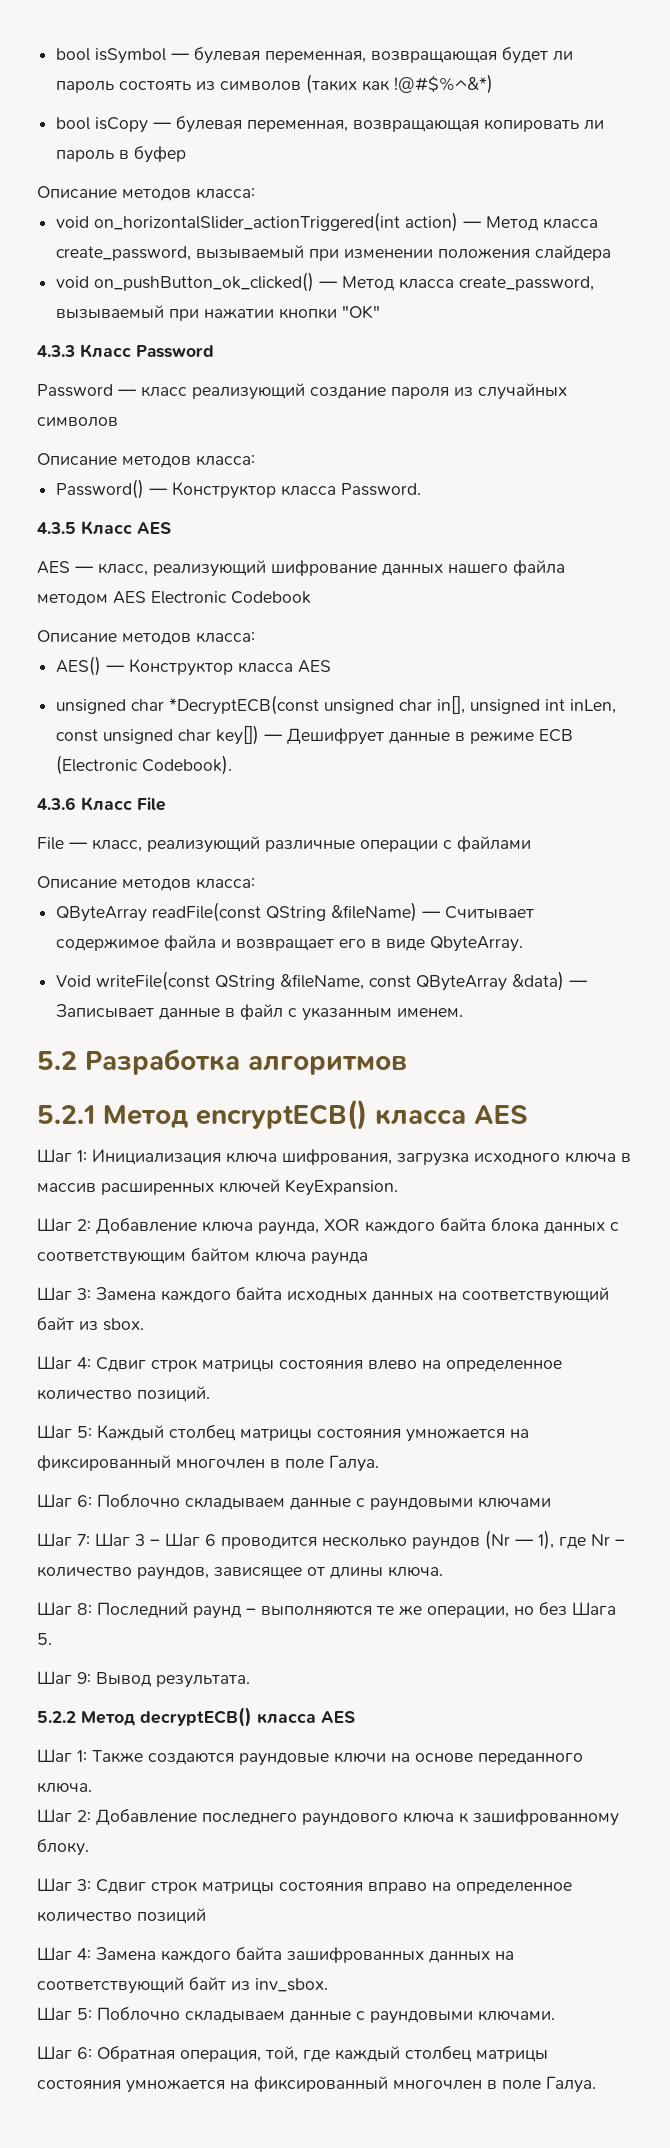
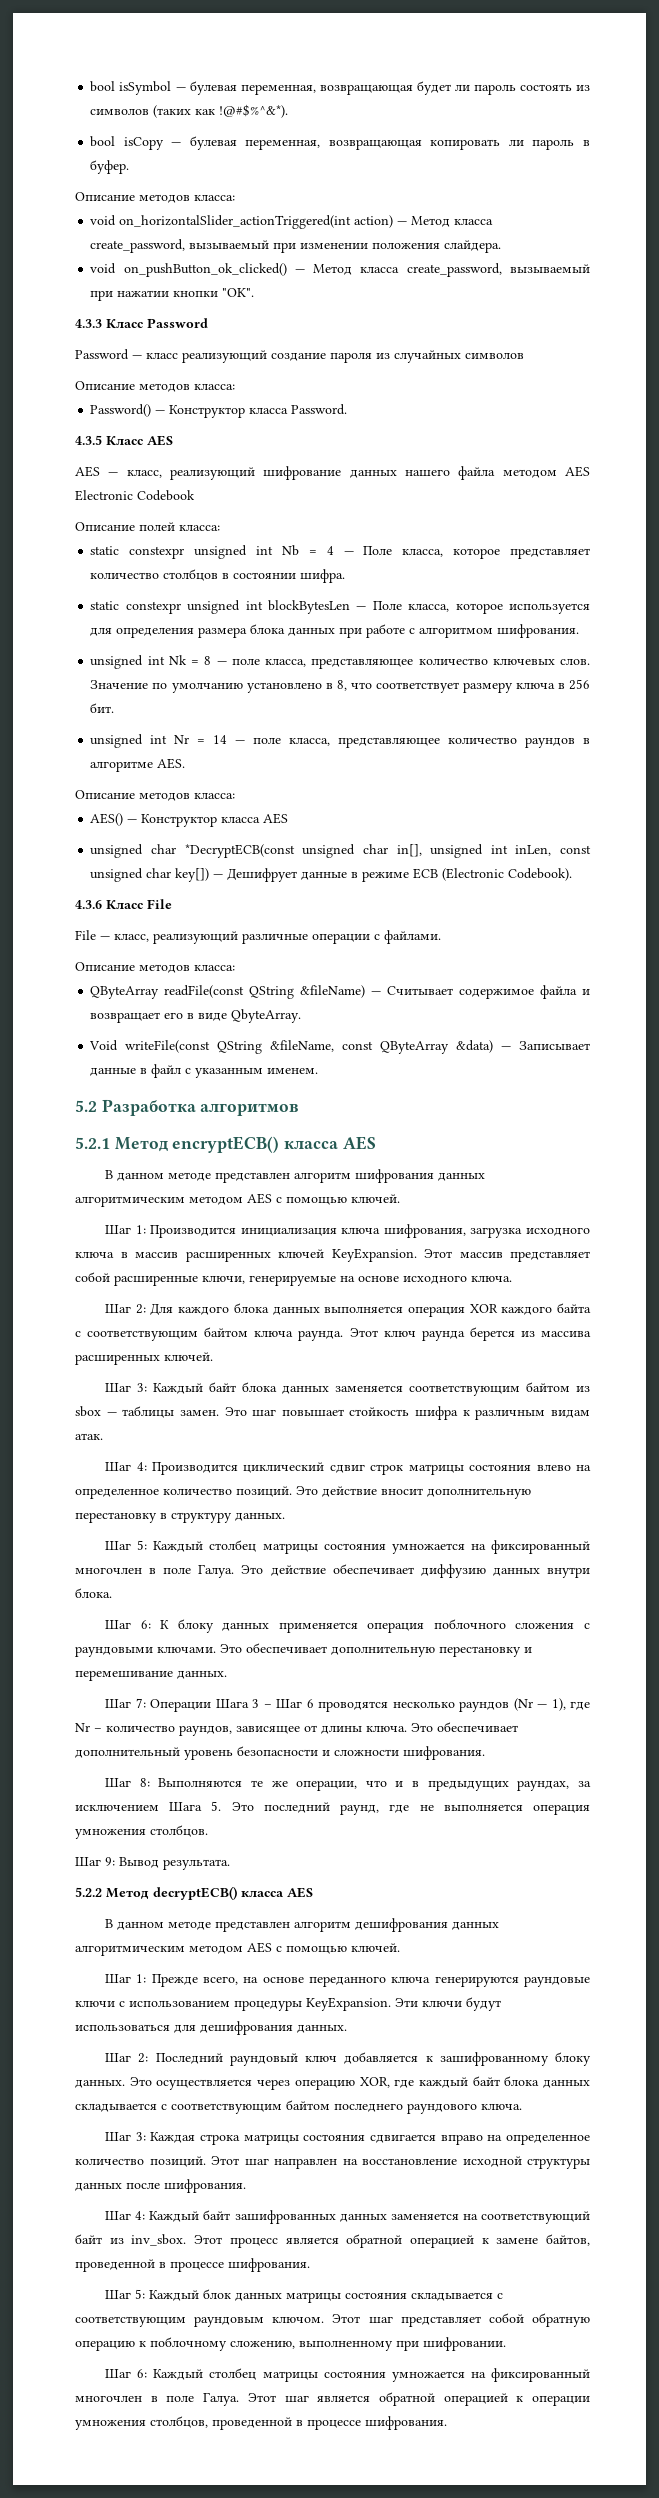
[394,74,494,94] !@#$%^&*) -> [219,104,289,118] !@#$%^&*).
[134,145,187,163] буфер -> [90,160,130,174] буфер.
[535,245,612,261] слайдера -> [444,240,502,253] слайдера.
[342,305,381,319] "OK" -> [222,288,255,297] "OK".
(311, 597) none -> [75,522,220,531] [90,545,590,559] [90,569,346,583] [90,600,590,614] [90,624,580,638] [90,655,591,669] [90,679,590,693] [90,703,115,713] [90,734,590,748] [90,758,186,772] // Описание полей класса: // static constexpr unsigned int Nb = 4 — Поле класса, которое представляет количество столбцов в состоянии шифра. // static constexpr unsigned int blockBytesLen — Поле класса, которое используется для определения размера блока данных при работе с алгоритмом шифрования. // unsigned int Nk = 8 — поле класса, представляющее количество ключевых слов. Значение по умолчанию установлено в 8, что соответствует размеру ключа в 256 бит. // unsigned int Nr = 14 — поле класса, представляющее количество раундов в алгоритме AES.
[457,836,531,852] файлами -> [384,930,441,944] файлами.
[37,1149,221,1165] // Шаг 1: Инициализация -> [105,1169,486,1183] [75,1193,400,1207] [105,1225,337,1238] // В данном методе представлен алгоритм шифрования данных алгоритмическим методом AES с помощью ключей. // Шаг 1: Производится инициализация
[37,1217,319,1235] // Шаг 2: Добавление ключа раунда, -> [424,1249,590,1262] [75,1272,512,1286] [105,1303,465,1317] Этот массив представляет собой расширенные ключи, генерируемые на основе исходного ключа. // Шаг 2: Для каждого блока данных выполняется операция
[491,1217,605,1234] блока данных -> (591, 1308) none
[311,1252,368,1265] [37,1286,609,1304] [37,1316,144,1331] [37,1356,146,1372] раунда // Шаг 3: Замена каждого байта исходных данных на соответствующий байт из sbox. // Шаг 4: Сдвиг -> [298,1327,592,1341] [75,1352,213,1365] [105,1382,590,1396] [75,1406,590,1420] [75,1433,103,1440] [105,1462,365,1475] раунда. Этот ключ раунда берется из массива расширенных ключей. // Шаг 3: Каждый байт блока данных заменяется соответствующим байтом из sbox — таблицы замен. Это шаг повышает стойкость шифра к различным видам атак. // Шаг 4: Производится циклический сдвиг
(210, 1394) none -> [296,1486,531,1499] [75,1512,285,1523] Это действие вносит дополнительную перестановку в структуру данных.
[37,1493,551,1511] // Шаг 6: Поблочно складываем данные с раундовыми ключами -> [241,1564,590,1578] [75,1588,112,1598] [105,1619,590,1633] [75,1643,532,1657] [75,1670,227,1681] Это действие обеспечивает диффузию данных внутри блока. // Шаг 6: К блоку данных применяется операция поблочного сложения с раундовыми ключами. Это обеспечивает дополнительную перестановку и перемешивание данных.
[95,1533,130,1546] Шаг -> [150,1699,249,1712] Операции Шага
[221,1537,317,1549] проводится -> [318,1701,389,1712] проводятся
[37,1601,616,1619] [37,1633,52,1645] // Шаг 8: Последний раунд – выполняются те же операции, но без Шага 5. -> [411,1722,518,1732] [75,1746,485,1760] [105,1778,592,1791] [75,1801,590,1815] [75,1825,208,1839] Это обеспечивает дополнительный уровень безопасности и сложности шифрования. // Шаг 8: Выполняются те же операции, что и в предыдущих раундах, за исключением Шага 5. Это последний раунд, где не выполняется операция умножения столбцов.
[37,1749,583,1766] [37,1782,92,1793] [37,1808,619,1826] [37,1838,89,1856] [37,1878,363,1894] Шаг 1: Также создаются раундовые ключи на основе переданного ключа. // Шаг 2: Добавление последнего раундового ключа к зашифрованному блоку. // Шаг 3: Сдвиг строк матрицы состояния -> [105,1918,500,1932] [75,1942,400,1956] [105,1974,590,1987] [75,1997,501,2011] [75,2021,347,2035] [105,2052,591,2066] [75,2076,590,2090] [75,2100,522,2114] [105,2132,437,2145] В данном методе представлен алгоритм дешифрования данных алгоритмическим методом AES с помощью ключей. // Шаг 1: Прежде всего, на основе переданного ключа генерируются раундовые ключи с использованием процедуры KeyExpansion. Эти ключи будут использоваться для дешифрования данных. // Шаг 2: Последний раундовый ключ добавляется к зашифрованному блоку данных. Это осуществляется через операцию XOR, где каждый байт блока данных складывается с соответствующим байтом последнего раундового ключа. // Шаг 3: Каждая строка матрицы состояния сдвигается
[137,1908,206,1924] [37,1946,282,1963] позиций // Шаг 4: Замена каждого байта -> [149,2156,590,2169] [75,2179,246,2193] [105,2210,231,2222] позиций. Этот шаг направлен на восстановление исходной структуры данных после шифрования. // Шаг 4: Каждый байт
(490, 1957) none -> [390,2213,459,2220] заменяется
[37,2006,555,2024] [37,2045,400,2062] // Шаг 5: Поблочно складываем данные с раундовыми ключами. // Шаг 6: Обратная операция, той, где каждый -> [194,2234,590,2248] [75,2258,310,2272] [105,2289,504,2303] [75,2313,591,2327] [75,2337,506,2351] [105,2369,204,2380] Этот процесс является обратной операцией к замене байтов, проведенной в процессе шифрования. // Шаг 5: Каждый блок данных матрицы состояния складывается с соответствующим раундовым ключом. Этот шаг представляет собой обратную операцию к поблочному сложению, выполненному при шифровании. // Шаг 6: Каждый
(596, 2084) none -> [247,2392,590,2406] [75,2416,447,2430] Этот шаг является обратной операцией к операции умножения столбцов, проведенной в процессе шифрования.

